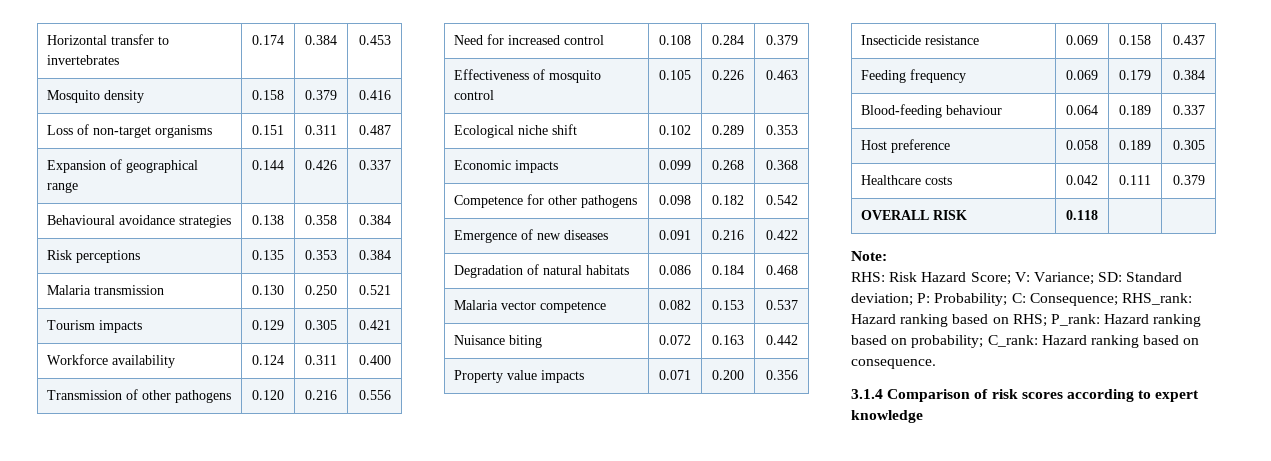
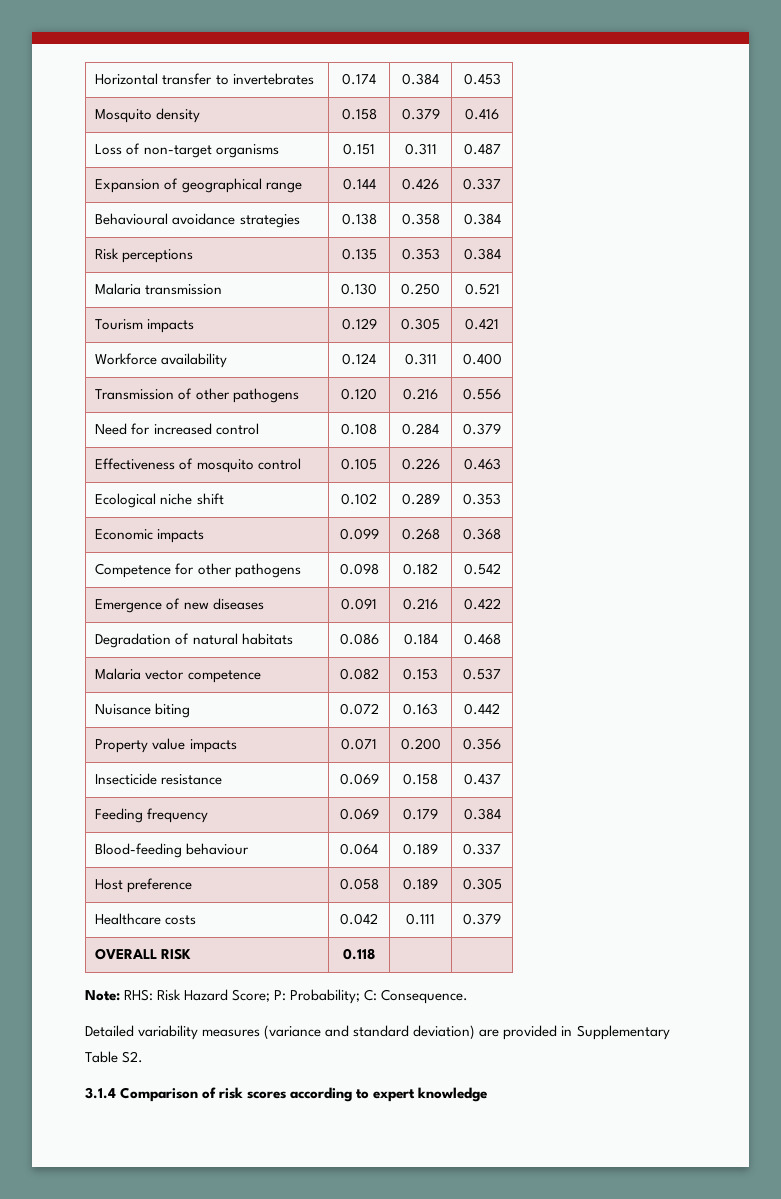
(887, 256) // -> (120, 995) none
[1014,272,1183,285] [851,293,1192,306] [851,314,1202,327] [851,335,1200,348] [851,359,936,369] V: Variance; SD: Standard deviation; P: Probability; C: Consequence; RHS_rank: Hazard ranking based on RHS; P_rank: Hazard ranking based on probability; C_rank: Hazard ranking based on consequence. -> [274,989,469,1004] [85,1025,670,1040] [85,1051,144,1063] P: Probability; C: Consequence. // Detailed variability measures (variance and standard deviation) are provided in Supplementary Table S2.

